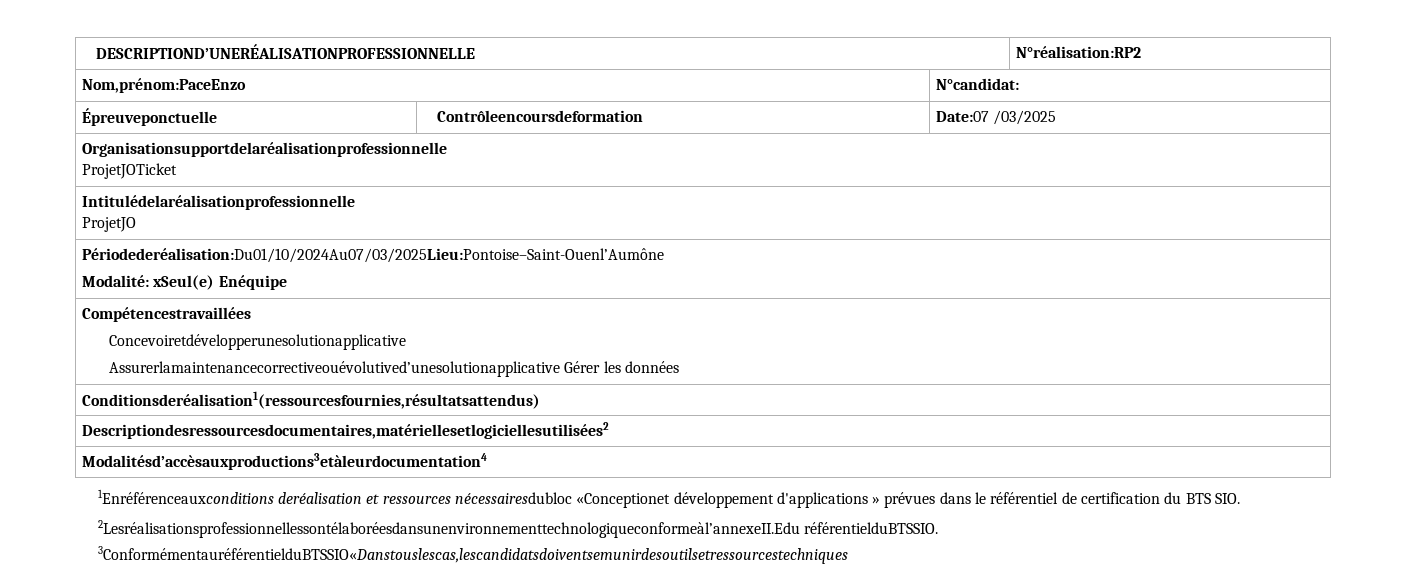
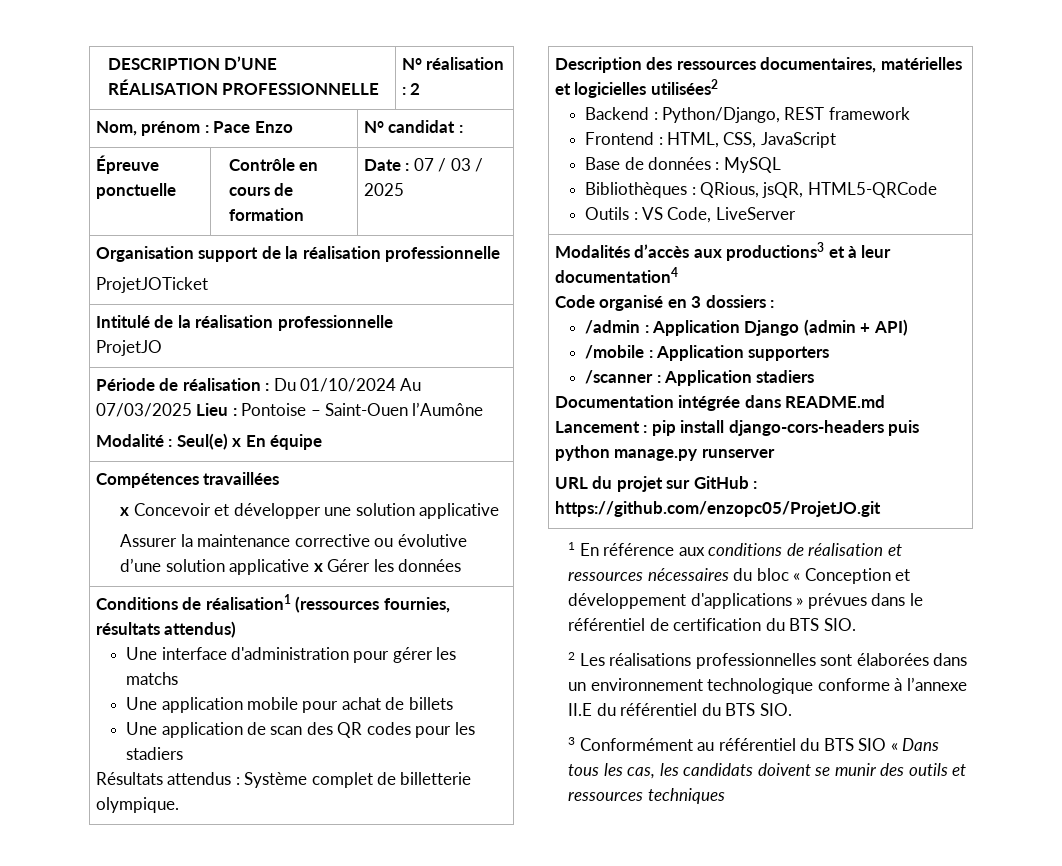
[95,44,475,59] [1016,46,1142,58] [82,78,247,93] [936,78,1020,90] [82,108,218,126] [436,110,643,122] [936,110,1057,125] [82,142,448,157] [82,163,178,179] [82,195,356,210] [82,217,137,232] [82,248,665,263] [82,275,287,290] [82,307,252,322] [109,334,407,350] [109,361,680,377] [82,391,541,409] [82,422,610,439] [82,453,488,470] [97,489,671,508] DESCRIPTIOND’UNERÉALISATIONPROFESSIONNELLE | N°réalisation:RP2 // Nom,prénom:PaceEnzo | N°candidat: // Épreuveponctuelle | Contrôleencoursdeformation | Date:07 /03/2025 // Organisationsupportdelaréalisationprofessionnelle // ProjetJOTicket // Intitulédelaréalisationprofessionnelle // ProjetJO // Périodederéalisation:Du01/10/2024Au07/03/2025Lieu:Pontoise–Saint-Ouenl’Aumône // Modalité: xSeul(e) Enéquipe // Compétencestravaillées // Concevoiretdévelopperunesolutionapplicative // Assurerlamaintenancecorrectiveouévolutived’unesolutionapplicative Gérer les données // Conditionsderéalisation1(ressourcesfournies,résultatsattendus) // Descriptiondesressourcesdocumentaires,matériellesetlogiciellesutilisées2 // Modalitésd’accèsauxproductions3etàleurdocumentation4 // 1Enréférenceauxconditions deréalisation et ressources nécessairesdubloc «Conceptionet -> [107,56,278,70] [107,79,380,95] [401,57,505,70] [401,83,421,95] [95,121,293,136] [363,120,463,133] [95,155,159,174] [95,183,176,199] [228,158,319,171] [228,183,294,196] [228,208,304,221] [363,158,483,172] [363,183,404,196] [95,246,500,262] [95,277,208,293] [95,315,393,331] [95,340,162,356] [95,378,422,392] [95,402,484,417] [95,433,322,450] [95,472,280,488] [120,503,499,519] [120,534,467,547] [120,558,461,575] [95,594,450,613] [95,621,237,638] [126,647,457,663] [126,672,179,685] [126,697,453,713] [126,722,475,738] [126,747,184,760] [95,772,472,788] [95,797,179,813] [554,57,962,73] [554,79,718,98] [585,107,910,123] [585,132,836,148] [585,157,781,173] [585,182,937,198] [585,207,796,223] [554,242,892,261] [554,267,678,283] [554,295,774,311] [585,319,908,336] [585,345,830,361] [585,370,815,386] [554,395,886,411] [554,420,919,436] [554,445,775,461] [554,476,757,492] [554,501,881,517] [568,542,902,556] [568,568,911,584] DESCRIPTION D’UNE RÉALISATION PROFESSIONNELLE | N° réalisation : 2 // Nom, prénom : Pace Enzo | N° candidat : // Épreuve ponctuelle | Contrôle en cours de formation | Date : 07 / 03 / 2025 // Organisation support de la réalisation professionnelle // ProjetJOTicket // Intitulé de la réalisation professionnelle // ProjetJO // Période de réalisation : Du 01/10/2024 Au 07/03/2025 Lieu : Pontoise – Saint-Ouen l’Aumône // Modalité : Seul(e) x En équipe // Compétences travaillées // x Concevoir et développer une solution applicative // Assurer la maintenance corrective ou évolutive d’une solution applicative x Gérer les données // Conditions de réalisation1 (ressources fournies, résultats attendus) // Une interface d'administration pour gérer les matchs // Une application mobile pour achat de billets // Une application de scan des QR codes pour les stadiers // Résultats attendus : Système complet de billetterie olympique. // Description des ressources documentaires, matérielles et logicielles utilisées2 // Backend : Python/Django, REST framework // Frontend : HTML, CSS, JavaScript // Base de données : MySQL // Bibliothèques : QRious, jsQR, HTML5-QRCode // Outils : VS Code, LiveServer // Modalités d’accès aux productions3 et à leur documentation4 // Code organisé en 3 dossiers : // /admin : Application Django (admin + API) // /mobile : Application supporters // /scanner : Application stadiers // Documentation intégrée dans README.md Lancement : pip install django-cors-headers puis python manage.py runserver // URL du projet sur GitHub : https://github.com/enzopc05/ProjetJO.git // 1 En référence aux conditions de réalisation et ressources nécessaires du bloc « Conception et
[97,520,938,538] [97,546,848,564] 2Lesréalisationsprofessionnellessontélaboréesdansunenvironnementtechnologiqueconformeàl’annexeII.Edu référentielduBTSSIO. // 3ConformémentauréférentielduBTSSIO«Danstouslescas,lescandidatsdoiventsemunirdesoutilsetressourcestechniques -> [568,652,968,669] [568,677,967,694] [568,703,792,716] [568,737,940,751] [568,763,967,779] [568,788,725,804] 2 Les réalisations professionnelles sont élaborées dans un environnement technologique conforme à l’annexe II.E du référentiel du BTS SIO. // 3 Conformément au référentiel du BTS SIO « Dans tous les cas, les candidats doivent se munir des outils et ressources techniques

